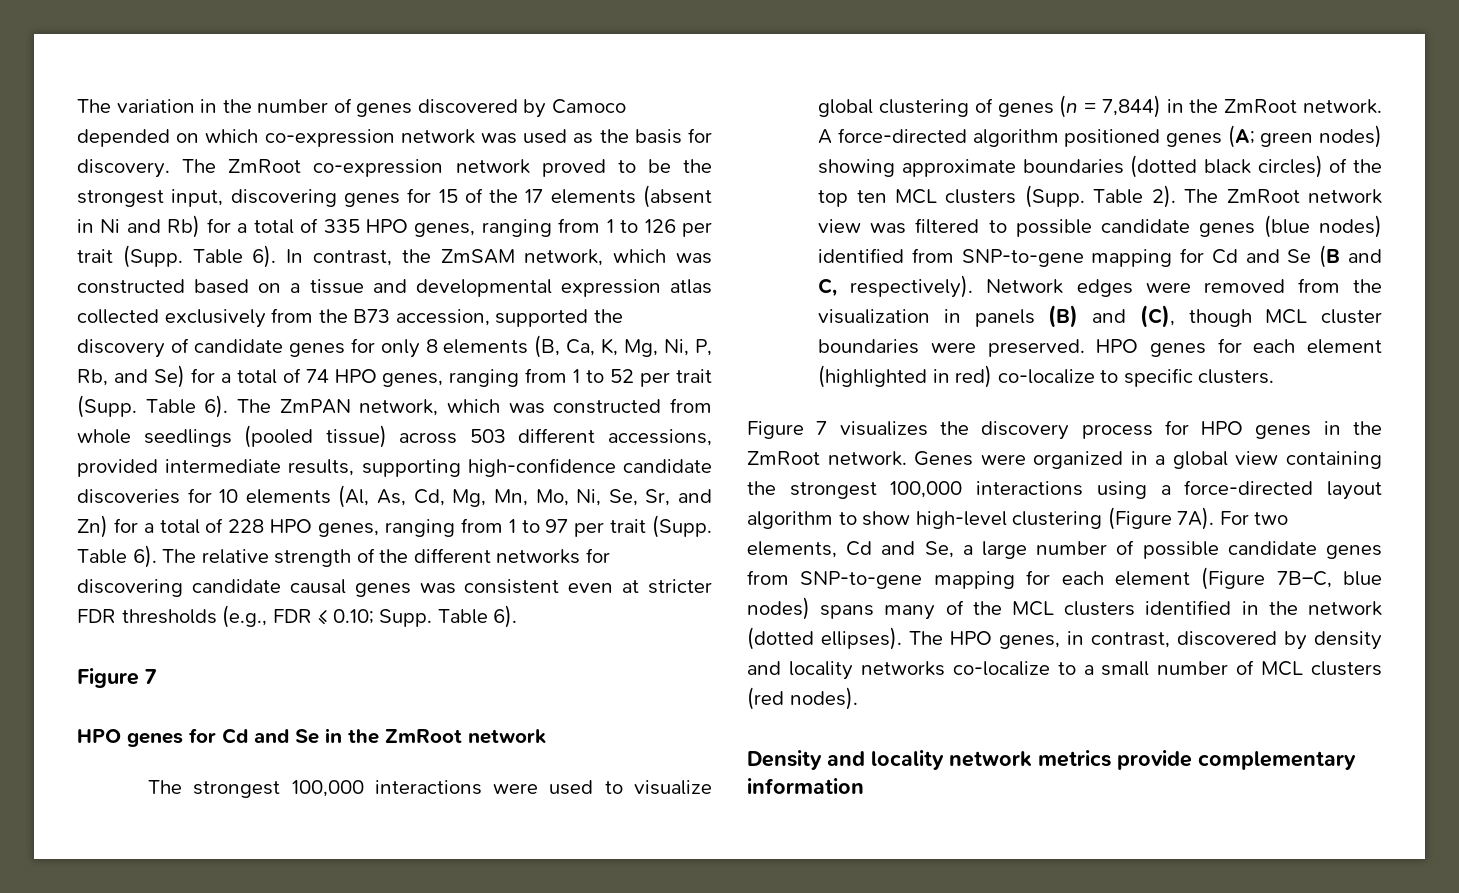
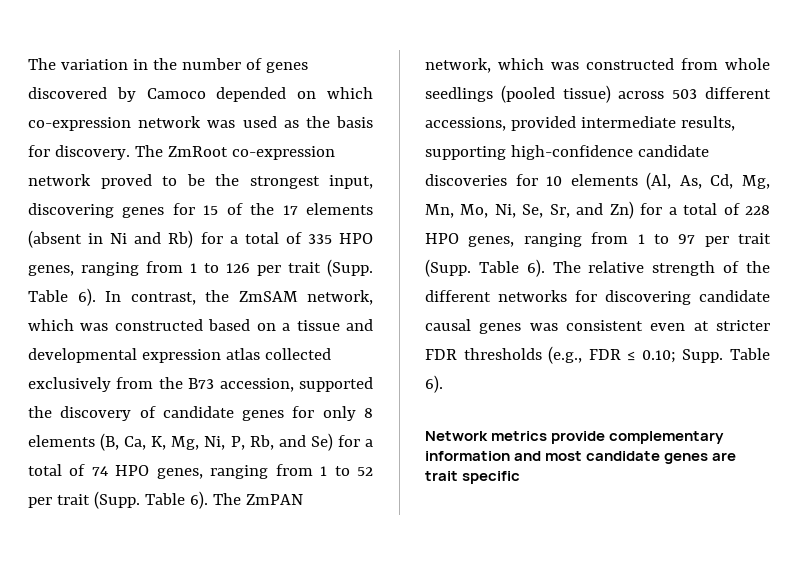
[77,668,157,688] [77,728,546,747] [148,780,712,798] [818,95,1382,118] [818,125,1382,148] [818,155,1382,178] [818,185,1383,208] [818,215,1382,238] [818,245,1382,268] [818,275,1382,298] [818,305,1382,328] [818,338,1382,357] [818,365,1275,388] [747,420,1382,440] [747,451,1382,469] [747,480,1382,500] [747,507,1289,530] [747,540,1382,559] [747,567,1382,590] [747,597,1382,620] [747,627,1382,650] [747,660,1382,680] [747,687,858,710] [747,750,1356,770] [747,778,864,794] Figure 7 // HPO genes for Cd and Se in the ZmRoot network // The strongest 100,000 interactions were used to visualize global clustering of genes (n = 7,844) in the ZmRoot network. A force-directed algorithm positioned genes (A; green nodes) showing approximate boundaries (dotted black circles) of the top ten MCL clusters (Supp. Table 2). The ZmRoot network view was filtered to possible candidate genes (blue nodes) identified from SNP-to-gene mapping for Cd and Se (B and C, respectively). Network edges were removed from the visualization in panels (B) and (C), though MCL cluster boundaries were preserved. HPO genes for each element (highlighted in red) co-localize to specific clusters. // Figure 7 visualizes the discovery process for HPO genes in the ZmRoot network. Genes were organized in a global view containing the strongest 100,000 interactions using a force-directed layout algorithm to show high-level clustering (Figure 7A). For two elements, Cd and Se, a large number of possible candidate genes from SNP-to-gene mapping for each element (Figure 7B–C, blue nodes) spans many of the MCL clusters identified in the network (dotted ellipses). The HPO genes, in contrast, discovered by density and locality networks co-localize to a small number of MCL clusters (red nodes). // Density and locality network metrics provide complementary information -> [425,431,725,444] [425,451,737,464] [425,471,521,484] Network metrics provide complementary information and most candidate genes are trait specific

